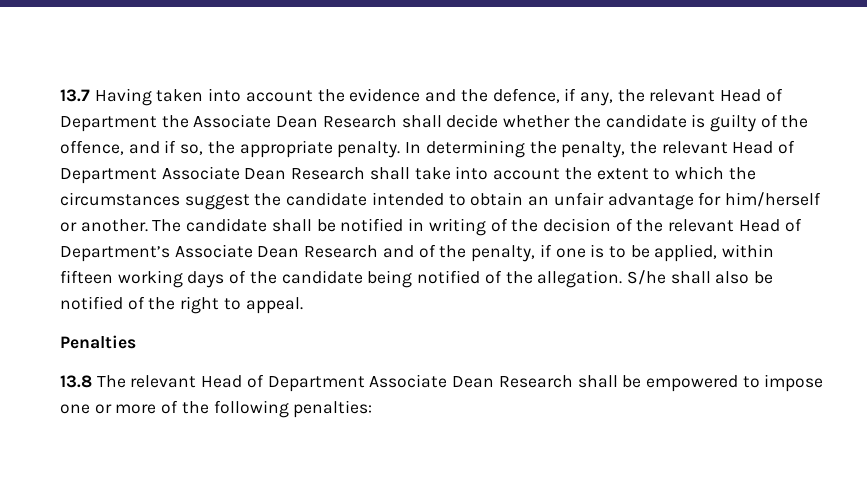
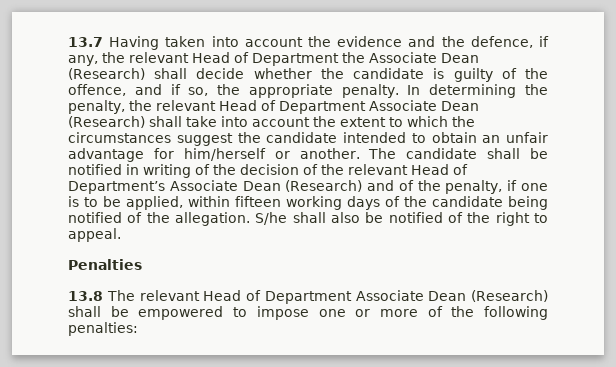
[322,115,397,128] Research -> [68,68,145,80] (Research)
[291,167,366,180] Research -> [68,116,145,128] (Research)
[304,245,379,258] Research -> [285,180,363,192] (Research)
[498,375,573,388] Research -> [471,290,548,302] (Research)

